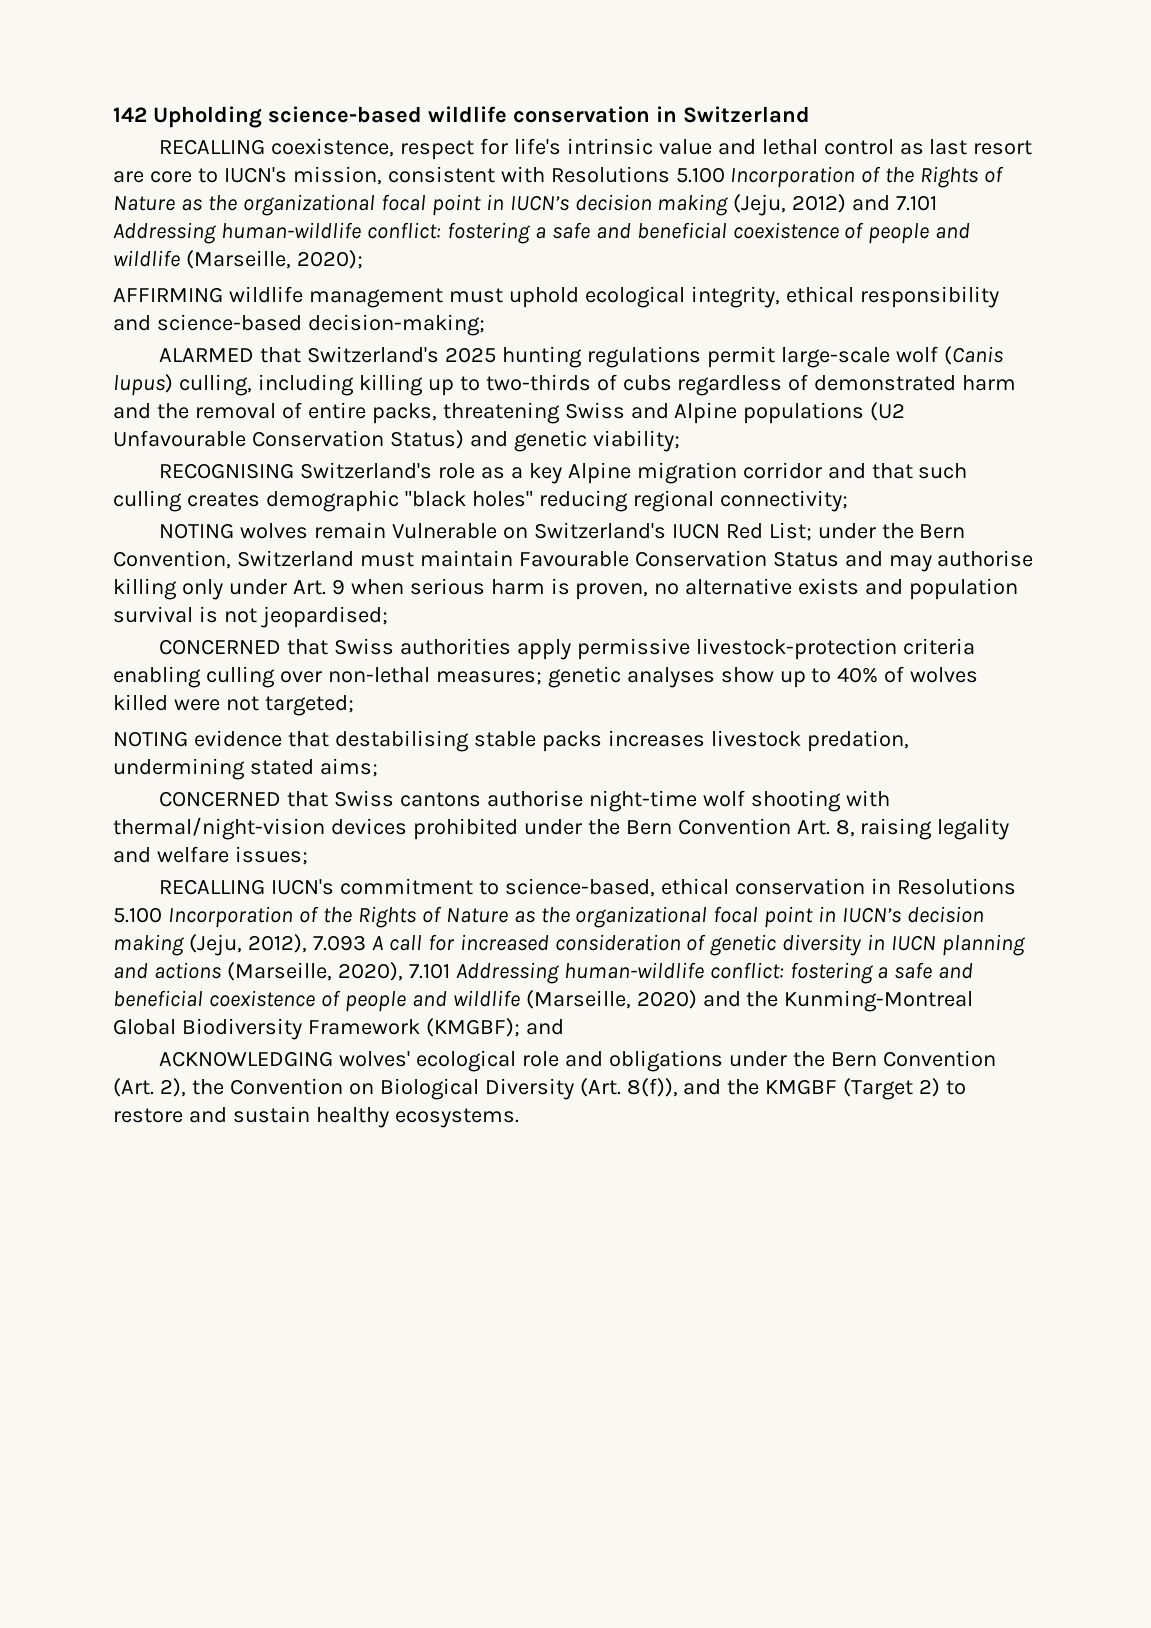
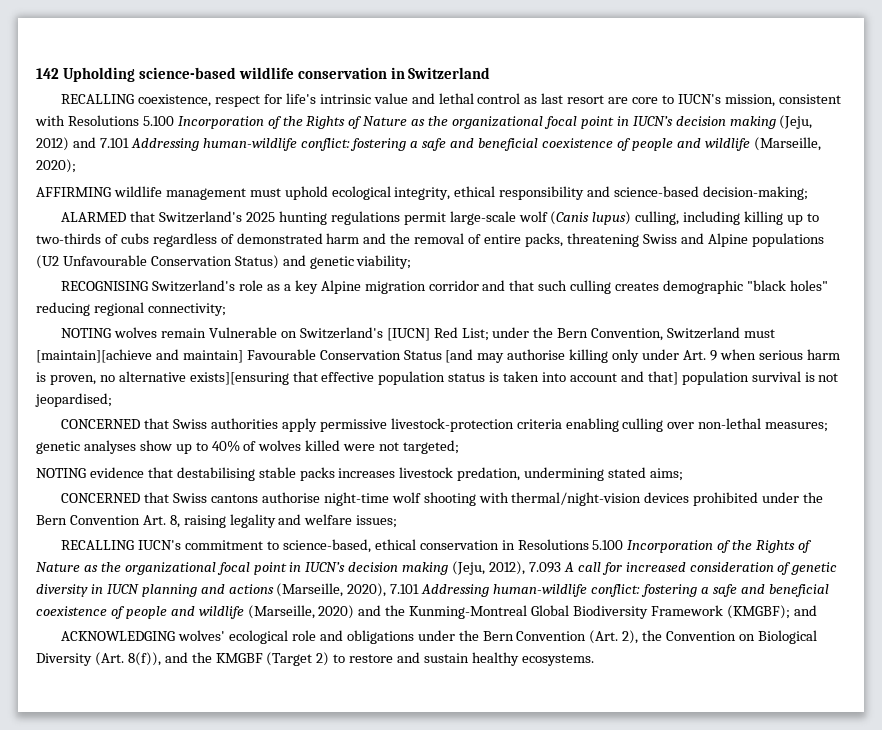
[671,523,720,539] IUCN -> [386,328,430,341] [IUCN]
[419,550,513,567] maintain -> [36,349,243,363] [maintain][achieve and maintain]
[844,551,883,567] and -> [445,349,474,363] [and
[798,578,904,595] exists and -> [189,371,678,385] exists][ensuring that effective population status is taken into account and that]

